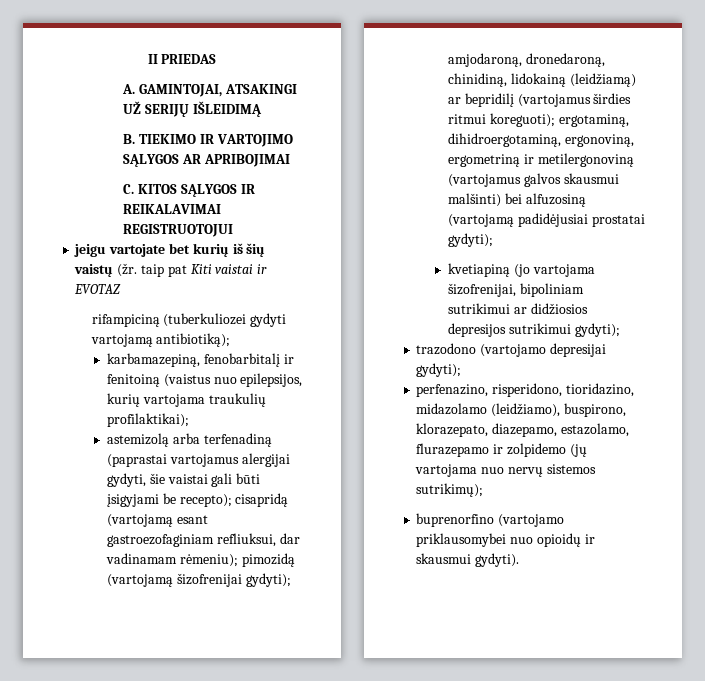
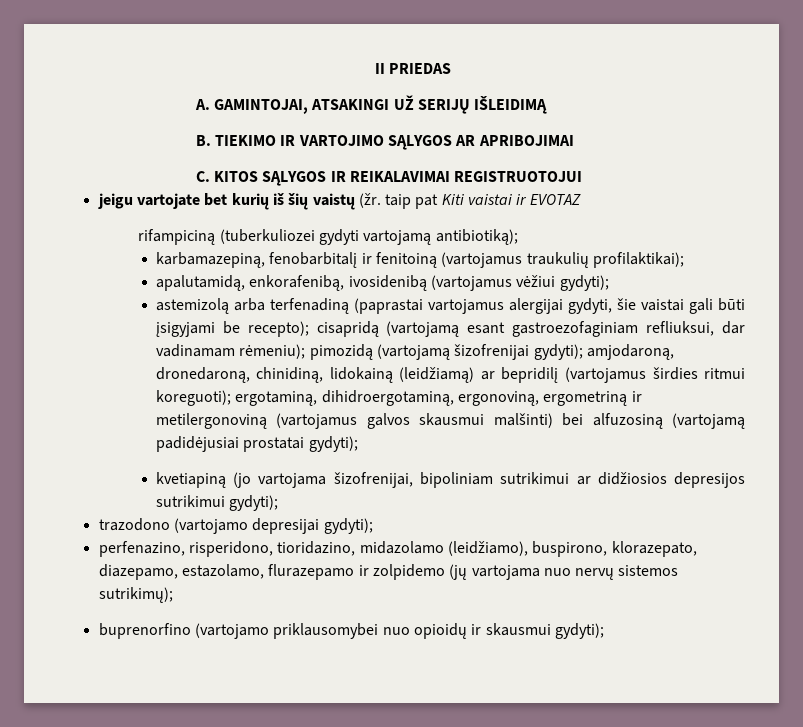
[163,373,303,387] [107,393,266,407] [107,413,190,427] (vaistus nuo epilepsijos, kurių vartojama traukulių profilaktikai); -> [441,252,684,268] [155,275,609,291] (vartojamus traukulių profilaktikai); // apalutamidą, enkorafenibą, ivosidenibą (vartojamus vėžiui gydyti);
[475,553,520,567] gydyti). -> [554,623,604,639] gydyti);

